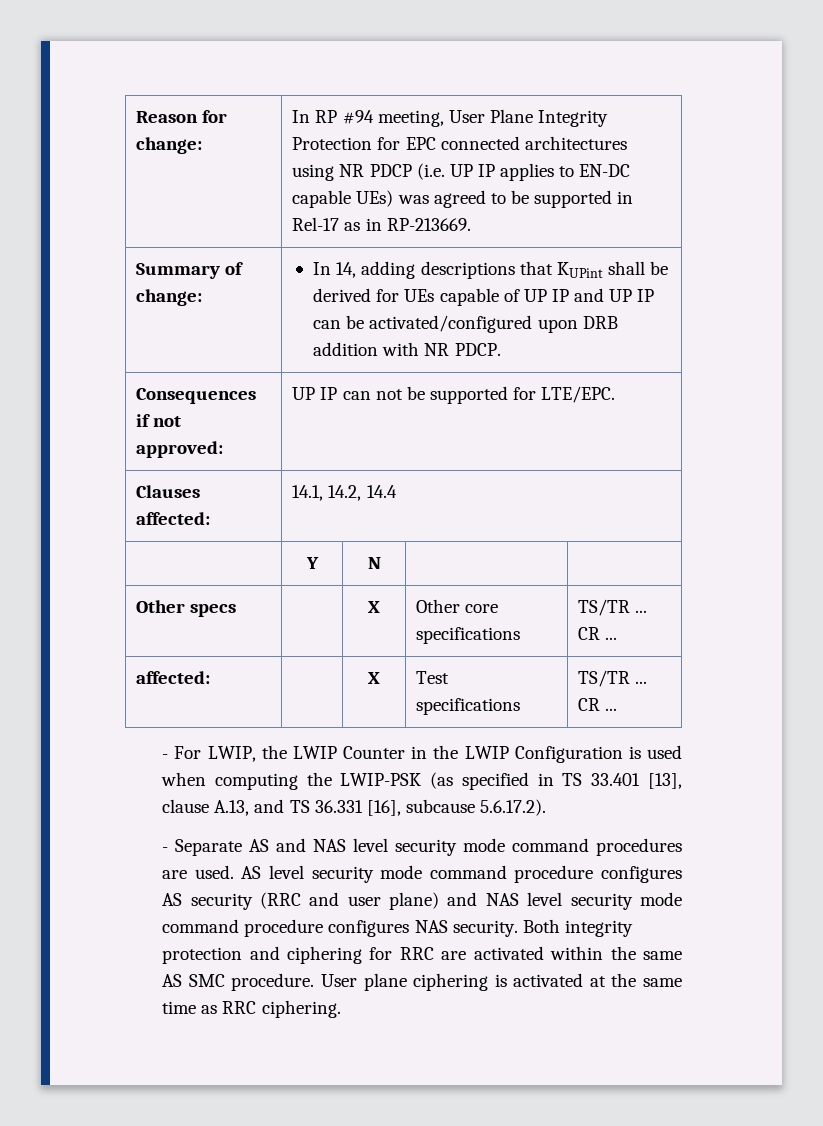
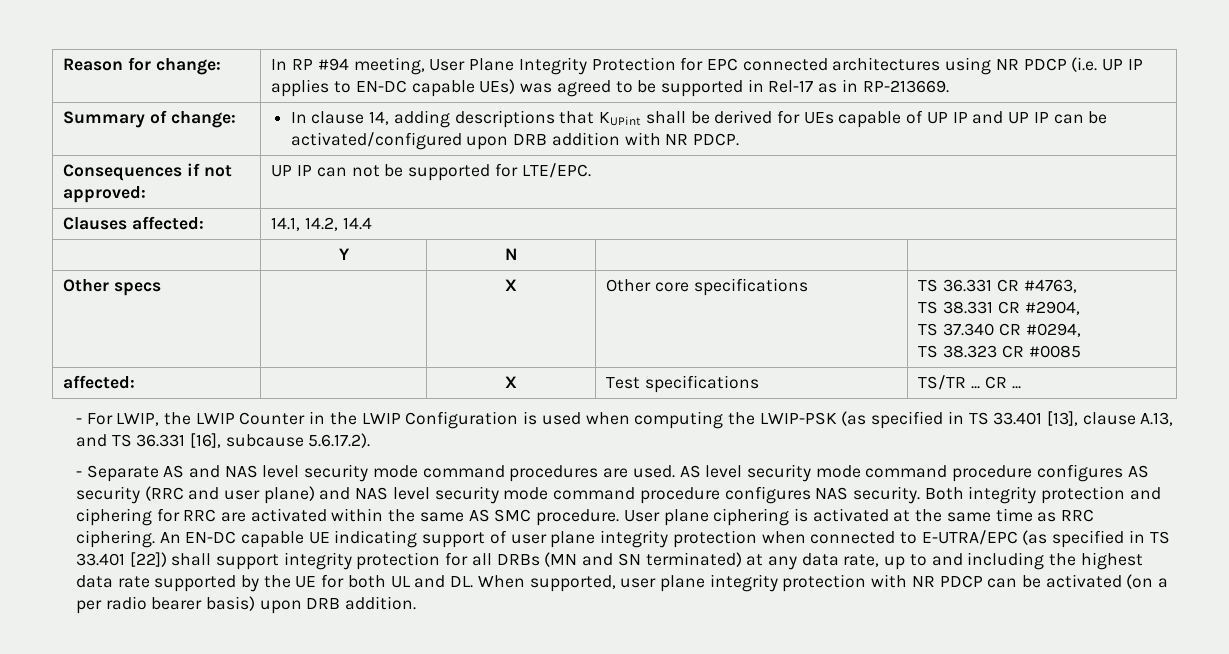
(332, 268) none -> [311,111,365,124] clause
[578,599,648,616] [578,627,618,640] TS/TR ... CR ... -> [918,279,1077,293] [918,301,1080,315] [918,323,1081,337] [918,345,1081,358] TS 36.331 CR #4763, // TS 38.331 CR #2904, // TS 37.340 CR #0294, // TS 38.323 CR #0085
(341, 1009) none -> [159,530,1170,548] [75,552,1143,570] [75,574,1169,592] [75,596,417,614] An EN-DC capable UE indicating support of user plane integrity protection when connected to E-UTRA/EPC (as specified in TS 33.401 [22]) shall support integrity protection for all DRBs (MN and SN terminated) at any data rate, up to and including the highest data rate supported by the UE for both UL and DL. When supported, user plane integrity protection with NR PDCP can be activated (on a per radio bearer basis) upon DRB addition.

